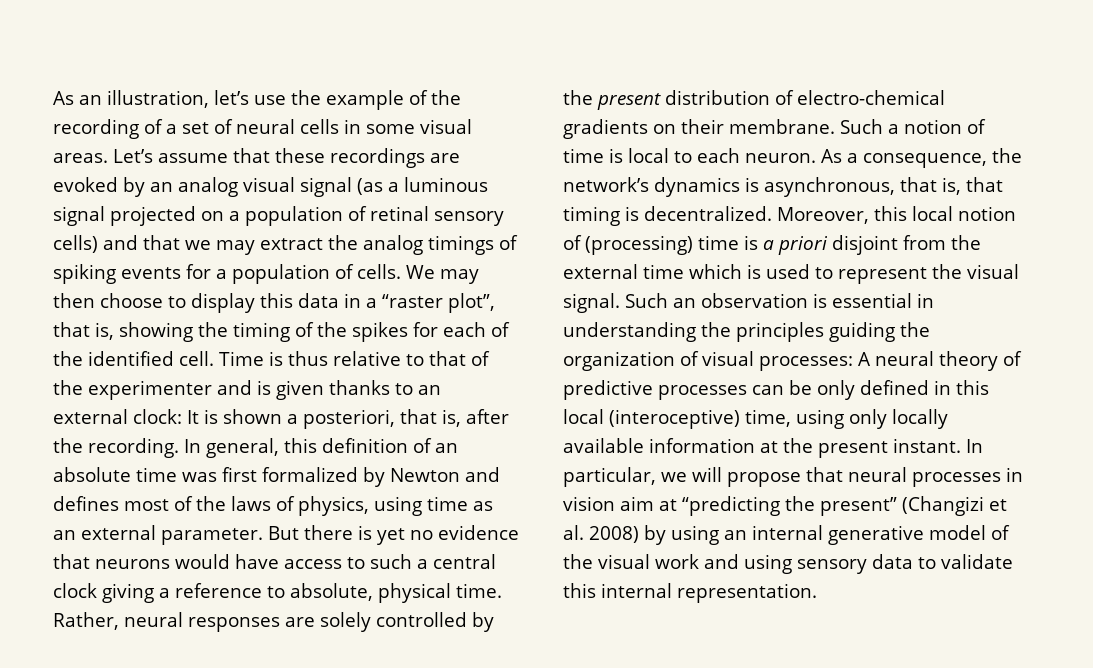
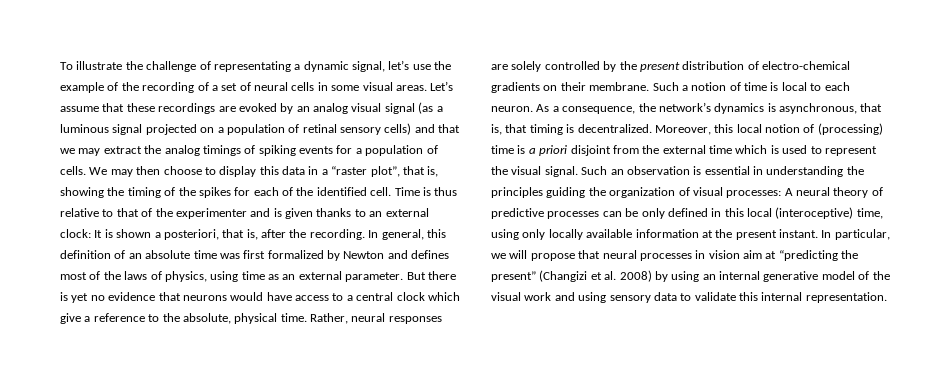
[53,90,209,108] As an illustration, -> [60,61,385,72] To illustrate the challenge of representating a dynamic signal,
[370,554,412,569] such -> (344, 297) none
[102,583,154,603] giving -> [427,292,460,301] [60,313,81,324] which give
(285, 592) none -> [162,313,180,322] the

